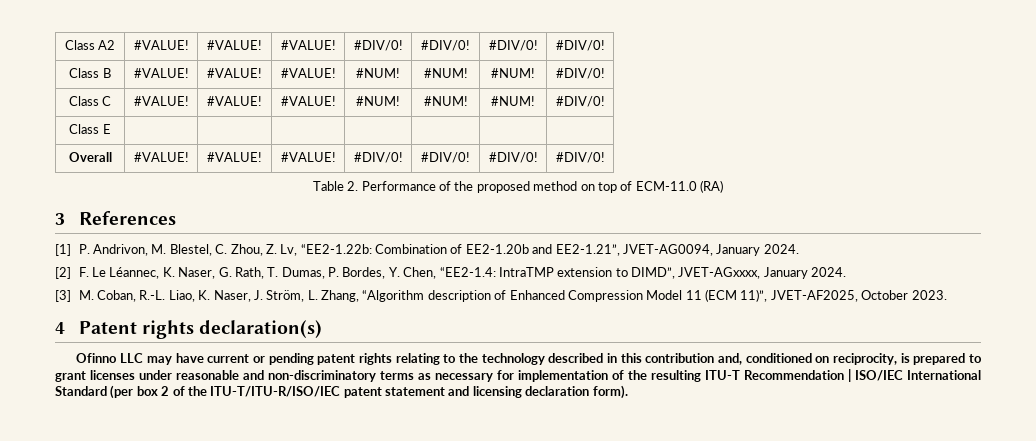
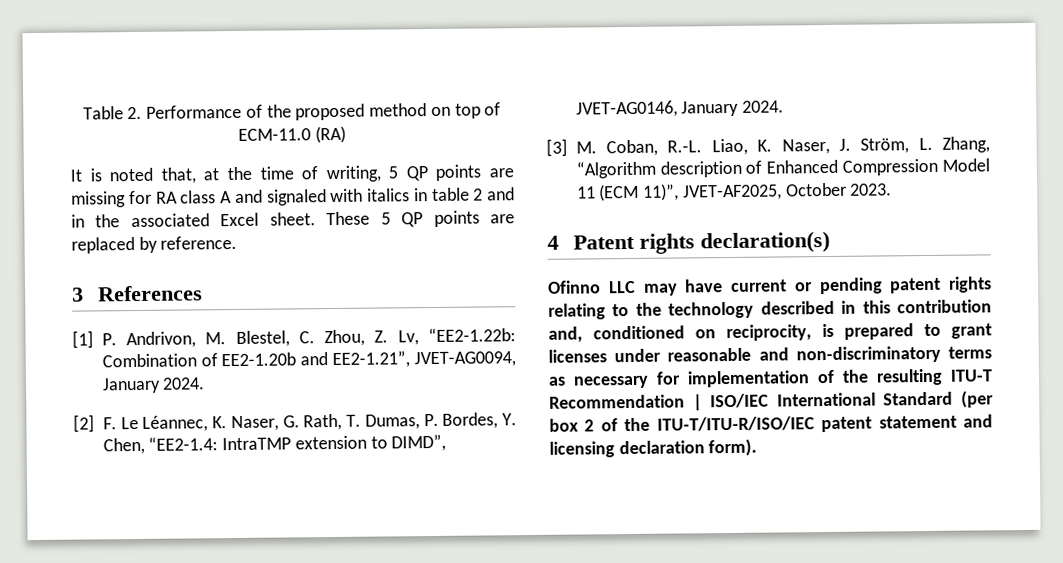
[64,40,116,50] [133,40,189,50] [207,40,262,50] [280,40,336,50] [353,40,403,51] [421,40,470,51] [488,40,538,51] [555,40,605,51] [69,68,111,78] [133,68,189,78] [207,68,262,78] [280,68,336,78] [356,68,400,78] [423,68,468,78] [491,68,535,78] [555,68,605,79] [68,96,112,106] [133,96,189,106] [207,96,262,106] [280,96,336,106] [356,96,400,106] [423,96,468,106] [491,96,535,106] [555,96,605,107] [69,124,111,134] [68,152,112,162] [133,152,189,162] [207,152,262,162] [280,152,336,162] [353,152,403,163] [421,152,470,163] [488,152,538,163] [555,152,605,163] Class A2 | #VALUE! | #VALUE! | #VALUE! | #DIV/0! | #DIV/0! | #DIV/0! | #DIV/0! // Class B | #VALUE! | #VALUE! | #VALUE! | #NUM! | #NUM! | #NUM! | #DIV/0! // Class C | #VALUE! | #VALUE! | #VALUE! | #NUM! | #NUM! | #NUM! | #DIV/0! // Class E | | | | | | | // Overall | #VALUE! | #VALUE! | #VALUE! | #DIV/0! | #DIV/0! | #DIV/0! | #DIV/0! // -> (82, 113) none
(724, 186) none -> [70,164,514,184] [71,187,515,208] [71,210,516,228] [71,235,238,254] // It is noted that, at the time of writing, 5 QP points are missing for RA class A and signaled with italics in table 2 and in the associated Excel sheet. These 5 QP points are replaced by reference.
[678,267,761,279] JVET-AGxxxx, -> [575,100,678,118] JVET-AG0146,

